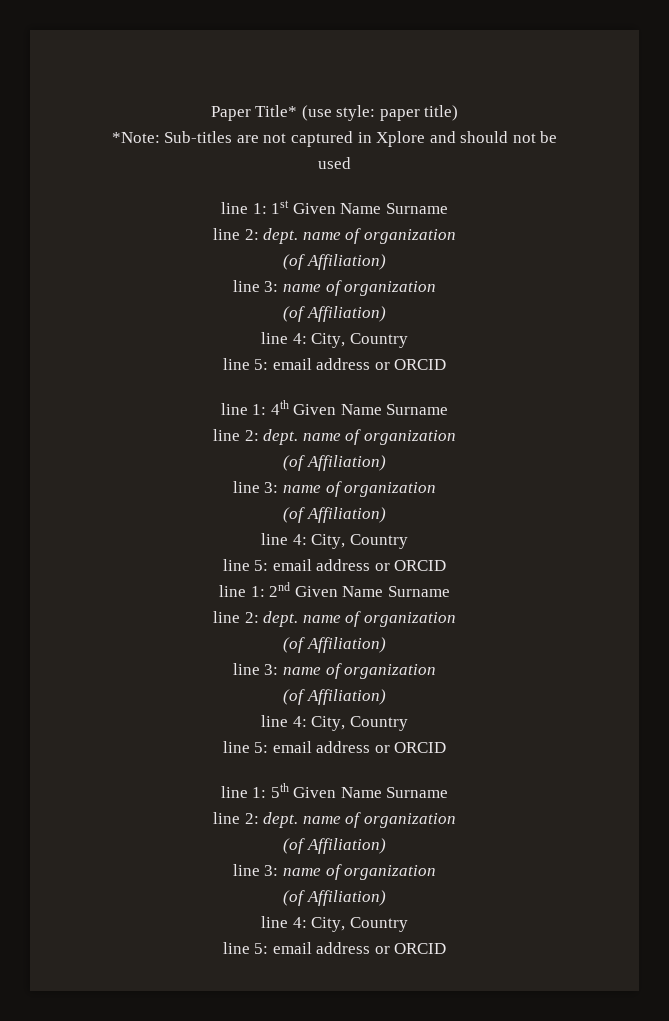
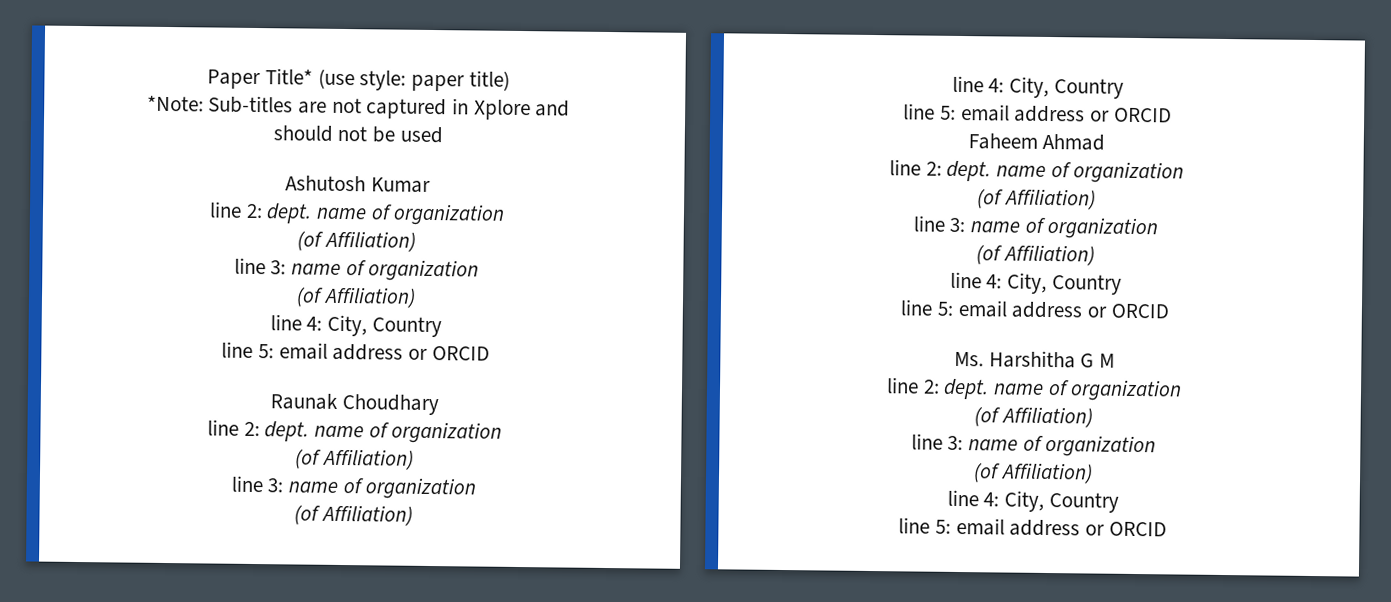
[221,200,448,214] line 1: 1st Given Name Surname -> [285,175,431,193] Ashutosh Kumar
[220,400,449,415] line 1: 4th Given Name Surname -> [270,393,439,416] Raunak Choudhary
[219,582,450,597] line 1: 2nd Given Name Surname -> [967,133,1106,151] Faheem Ahmad
[220,783,449,798] line 1: 5th Given Name Surname -> [953,350,1116,369] Ms. Harshitha G M

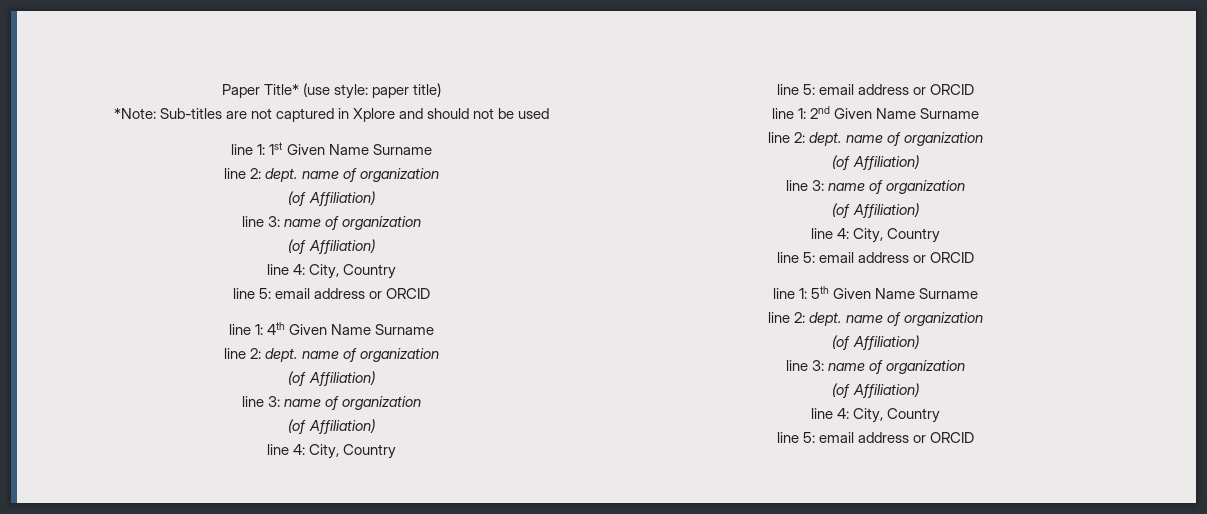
[285,175,431,193] Ashutosh Kumar -> [231,142,432,155] line 1: 1st Given Name Surname
[270,393,439,416] Raunak Choudhary -> [228,322,435,335] line 1: 4th Given Name Surname
[967,133,1106,151] Faheem Ahmad -> [771,106,980,119] line 1: 2nd Given Name Surname
[953,350,1116,369] Ms. Harshitha G M -> [772,286,979,299] line 1: 5th Given Name Surname

